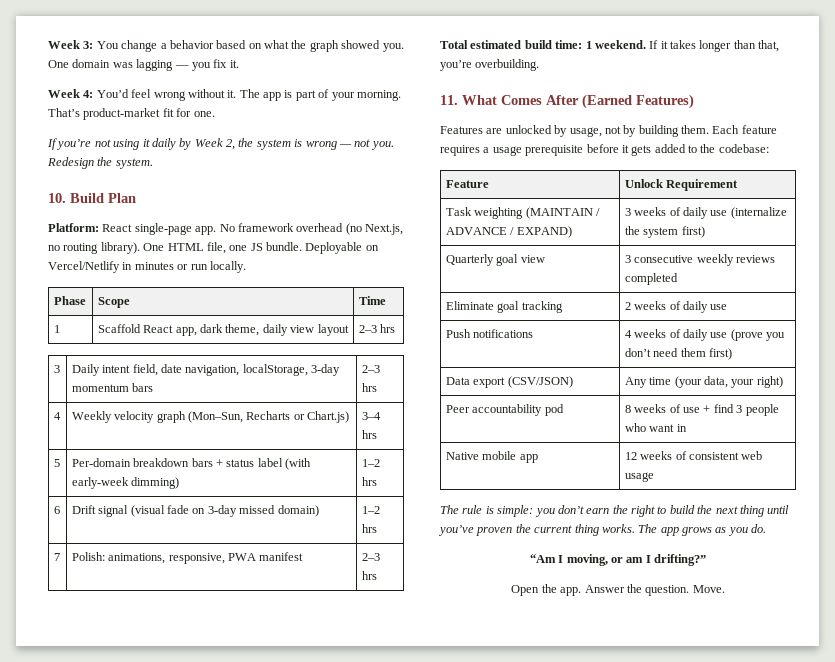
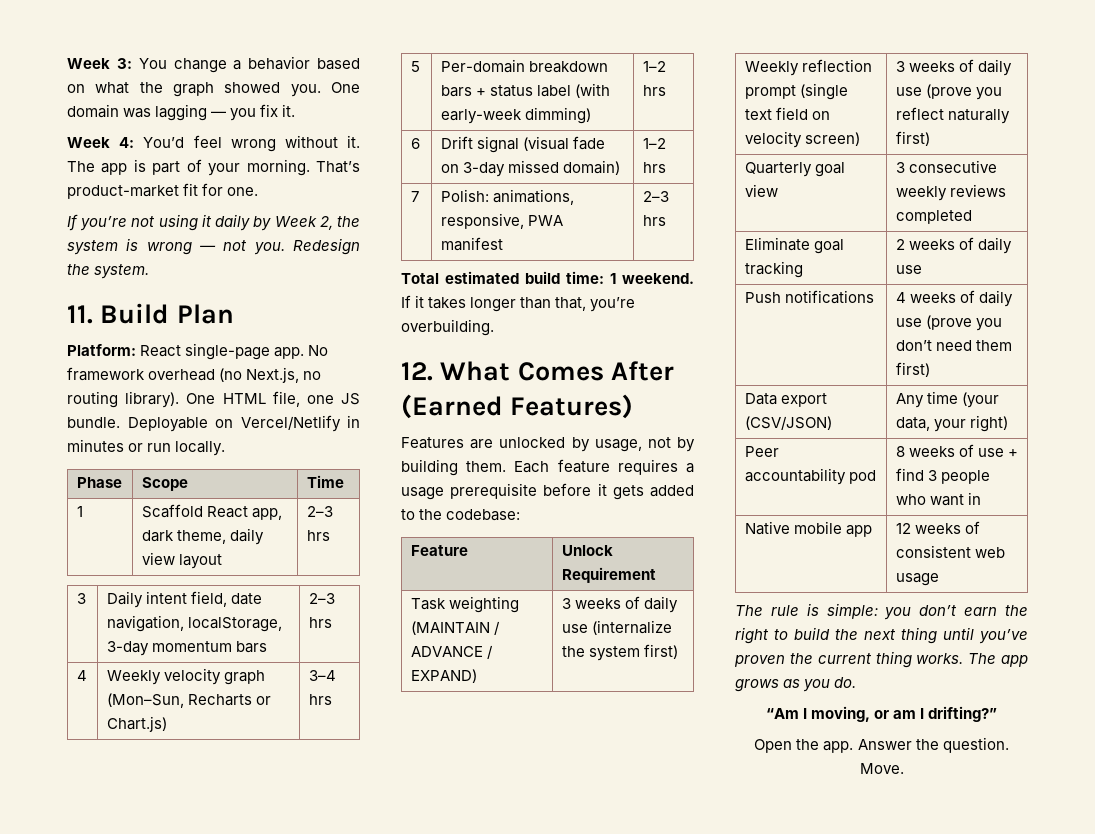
[48,193,66,203] 10. -> [67,305,93,324] 11.
[440,95,458,105] 11. -> [401,362,433,381] 12.
(705, 232) none -> [744,59,872,76] [744,83,848,100] [744,107,830,120] [744,131,860,148] [895,59,1012,76] [895,84,1002,100] [895,107,1010,124] [895,131,930,146] // Weekly reflection prompt (single text field on velocity screen) | 3 weeks of daily use (prove you reflect naturally first)

